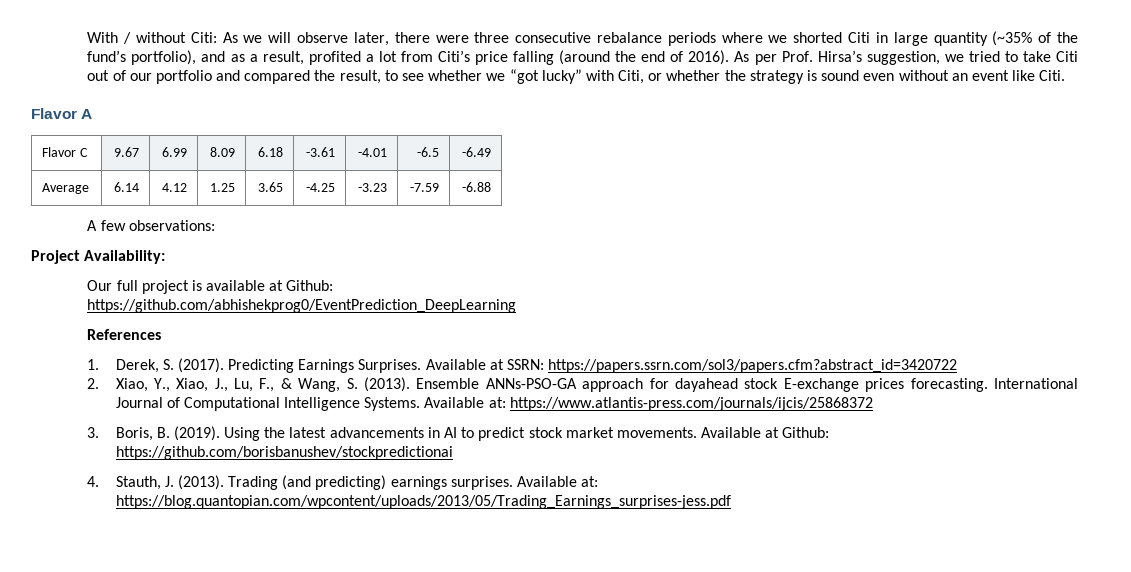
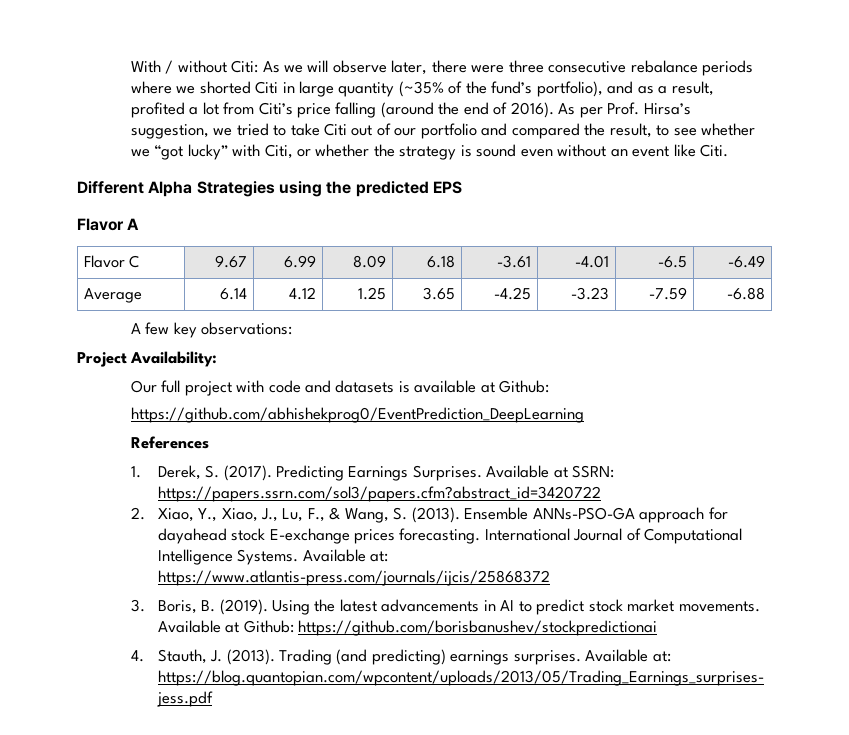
(1066, 75) none -> [77,181,462,197] // Different Alpha Strategies using the predicted EPS
(126, 225) none -> [173,322,197,338] key
(189, 287) none -> [236,380,395,393] with code and datasets

